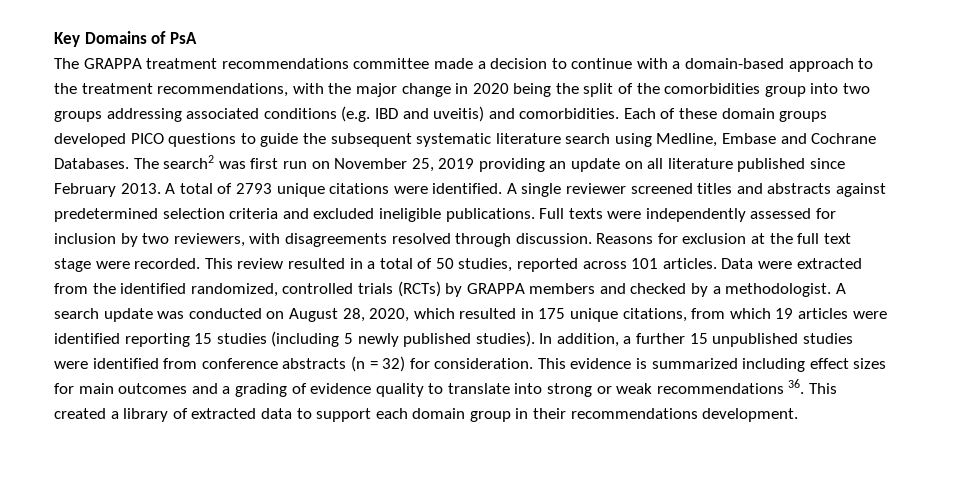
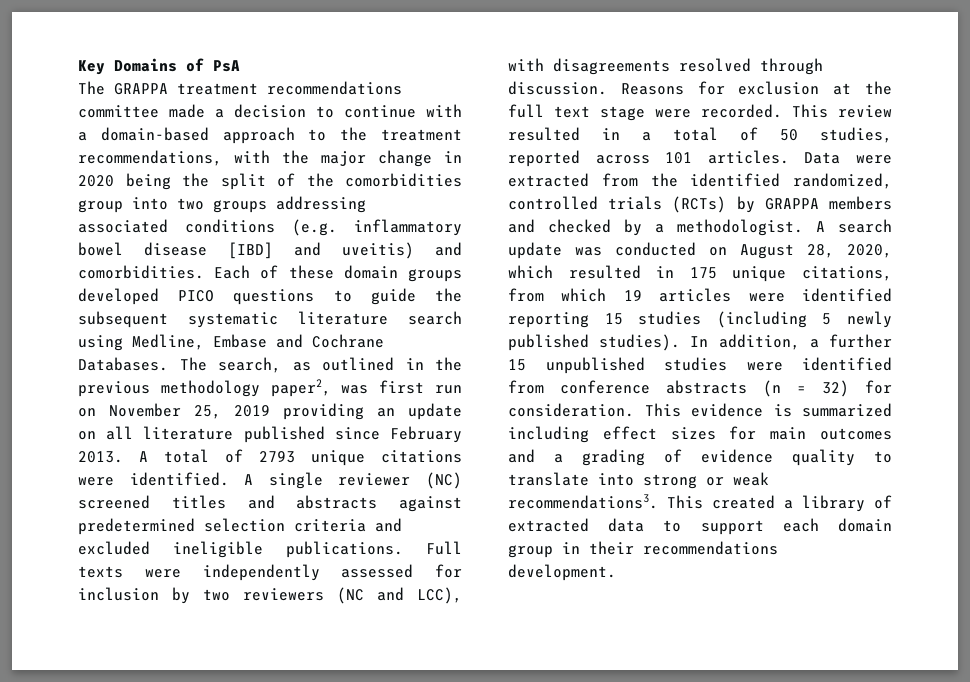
[374,108,398,119] IBD -> [354,219,462,236] [78,242,273,259] inflammatory bowel disease [IBD]
[163,155,215,169] search2 -> [218,357,462,373] [78,379,331,397] search, as outlined in the previous methodology paper2,
(627, 188) none -> [426,472,462,489] (NC)
[173,233,245,247] reviewers, -> [243,587,462,604] reviewers (NC and LCC),
[656,379,805,394] recommendations 36. -> [508,494,658,509] recommendations3.

